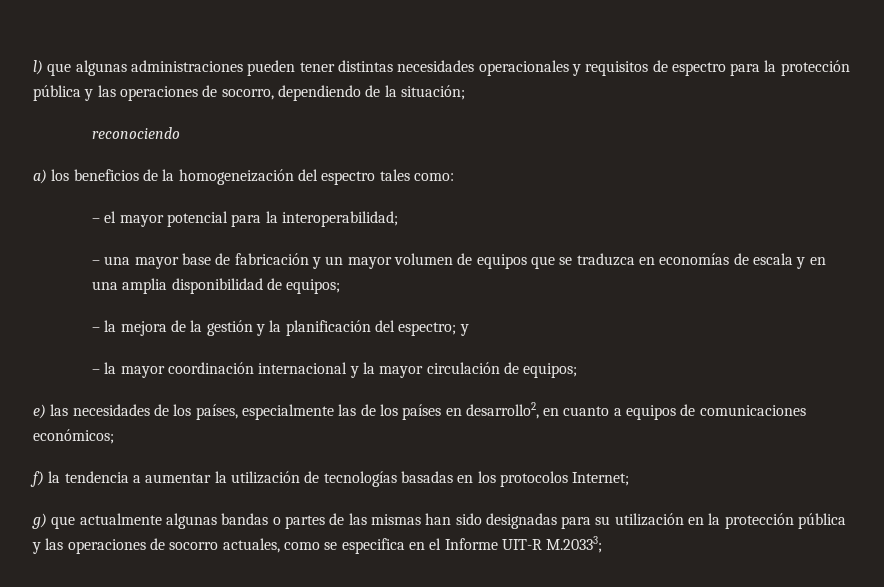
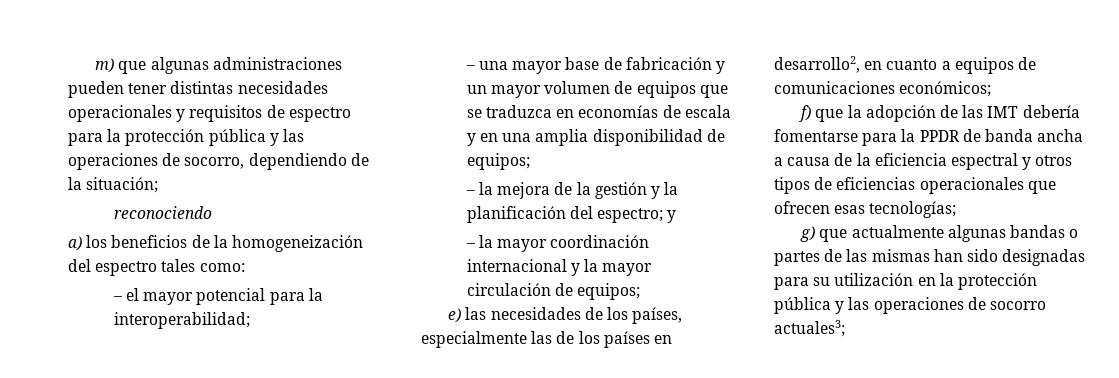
[33,60,43,75] l) -> [95,58,115,73] m)
[48,471,630,487] la tendencia a aumentar la utilización de tecnologías basadas en los protocolos Internet; -> [815,105,1080,122] [774,129,1084,146] [774,153,1073,170] [774,177,1056,194] [774,201,957,218] que la adopción de las IMT debería fomentarse para la PPDR de banda ancha a causa de la eficiencia espectral y otros tipos de eficiencias operacionales que ofrecen esas tecnologías;
[222,536,603,554] actuales, como se especifica en el Informe UIT-R M.20333; -> [774,320,845,337] actuales3;

